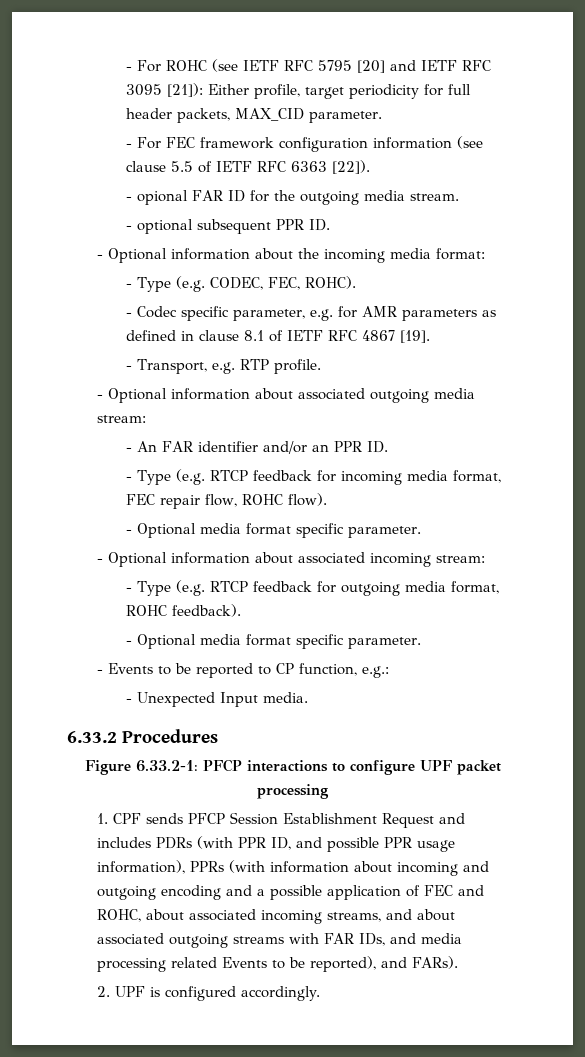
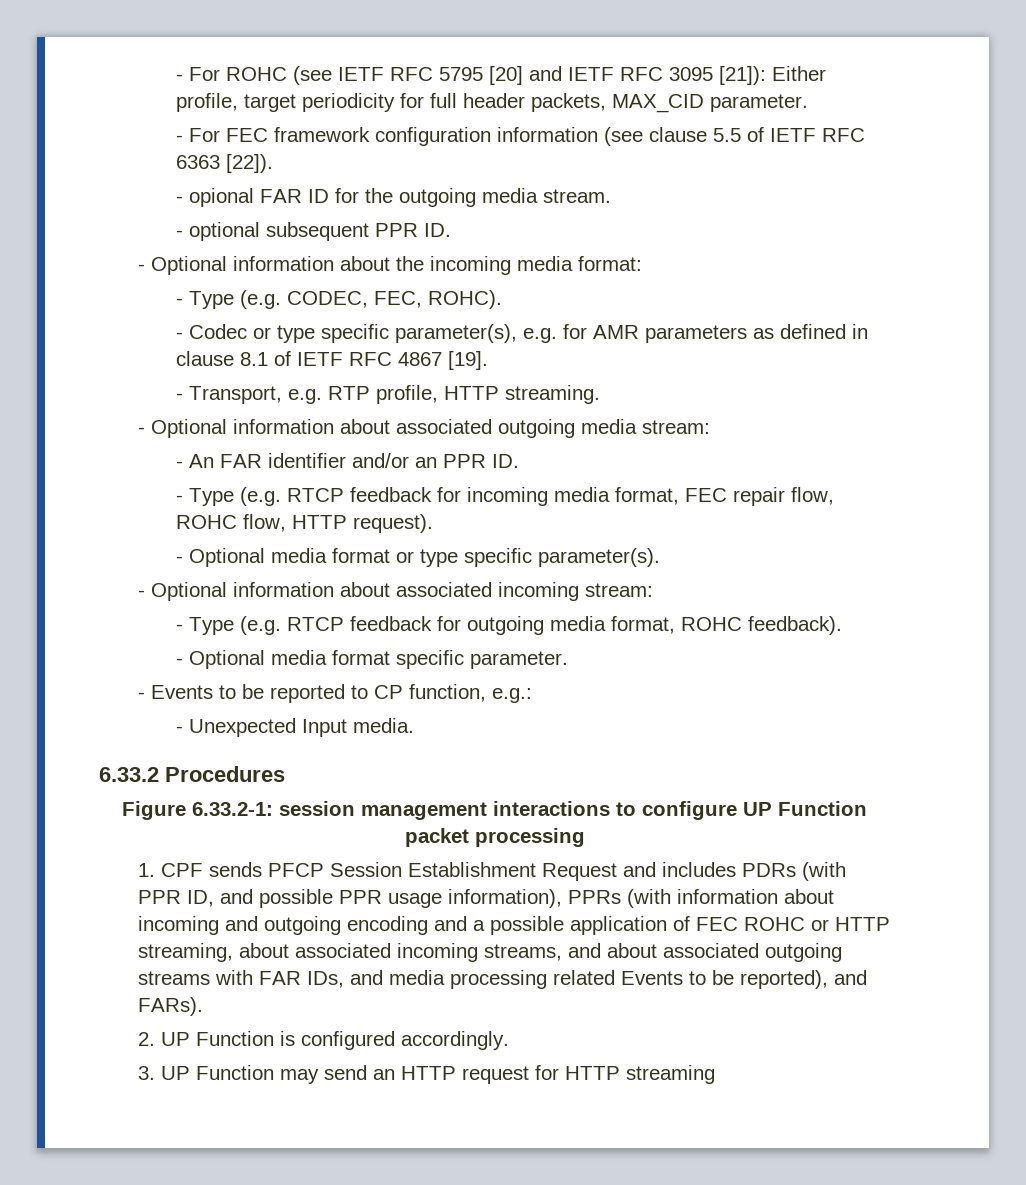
[180,306,305,321] specific parameter, -> [253,324,518,343] or type specific parameter(s),
[273,359,321,374] profile. -> [376,385,601,404] profile, HTTP streaming.
[287,493,327,506] [125,523,421,538] flow). // - Optional media format specific parameter. -> [243,514,434,533] [176,548,661,567] flow, HTTP request). // - Optional media format or type specific parameter(s).
[202,759,242,772] PFCP -> [279,801,487,820] session management
[419,760,452,771] UPF -> [743,801,867,816] UP Function
[457,885,484,896] [96,909,141,922] and ROHC, -> [743,917,890,931] [137,943,233,962] ROHC or HTTP streaming,
[114,986,145,997] UPF -> [160,1031,274,1046] UP Function
(321, 993) none -> [137,1065,715,1084] // 3. UP Function may send an HTTP request for HTTP streaming

